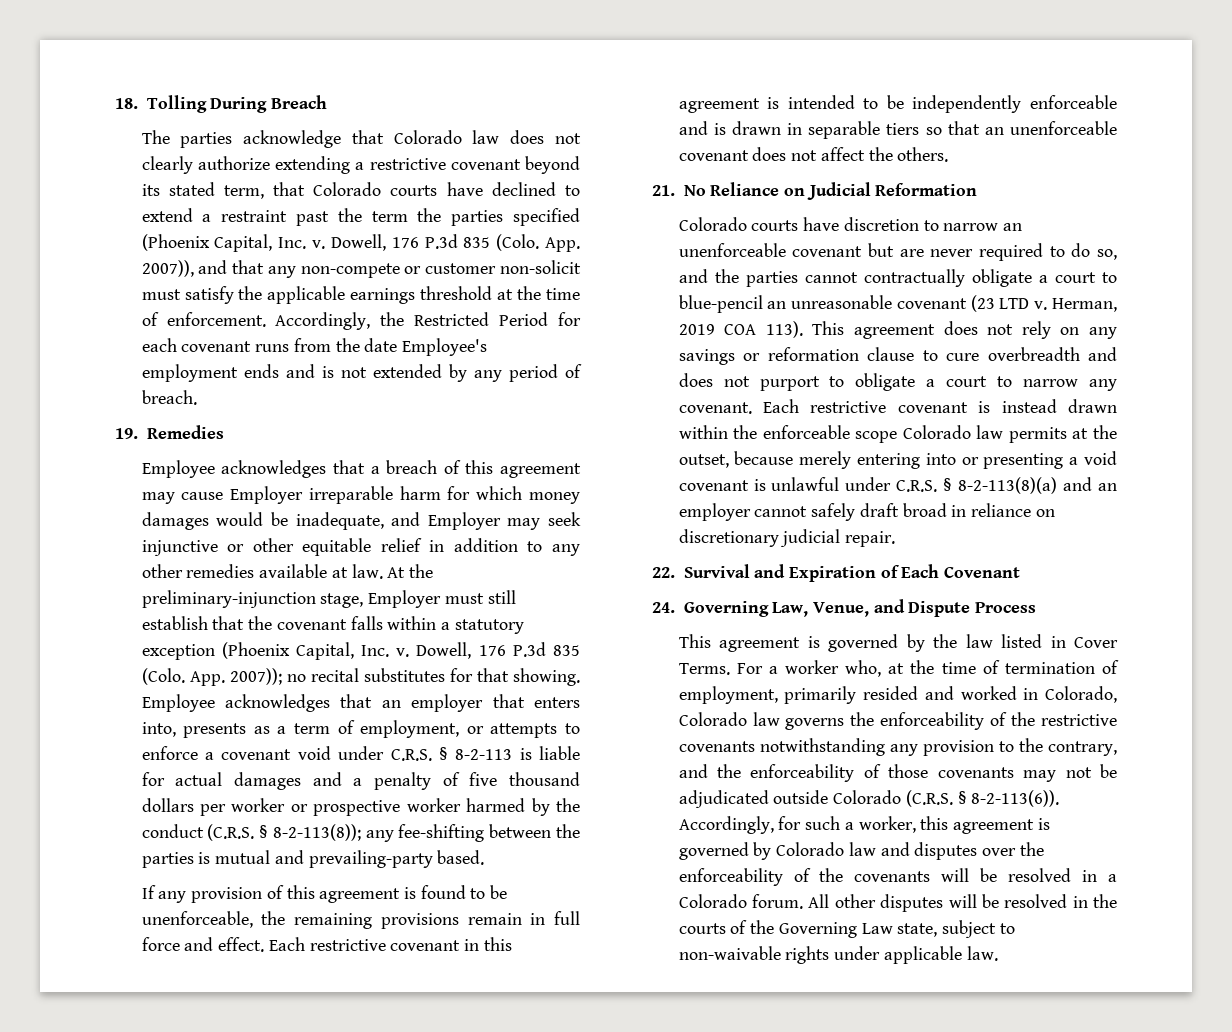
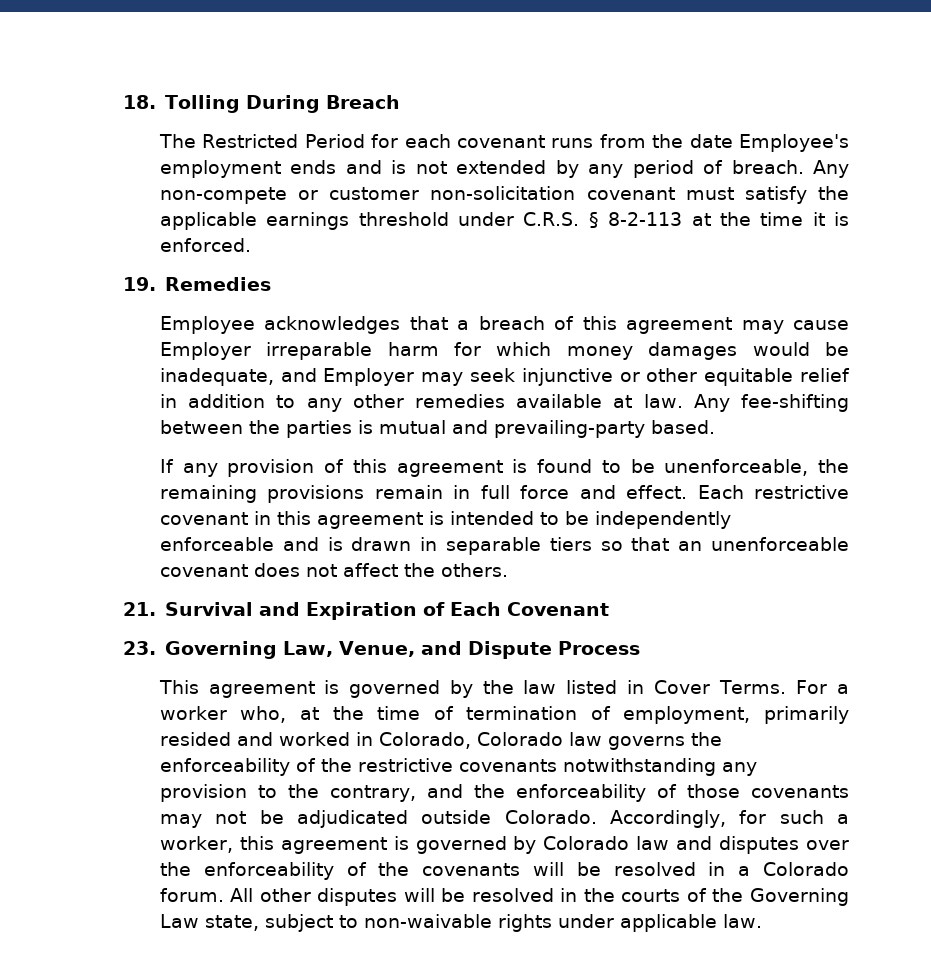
[180,130,582,148] [141,156,581,174] [141,182,580,199] [141,208,580,226] [141,234,580,252] [141,260,581,278] [141,286,580,304] [141,312,405,330] parties acknowledge that Colorado law does not clearly authorize extending a restrictive covenant beyond its stated term, that Colorado courts have declined to extend a restraint past the term the parties specified (Phoenix Capital, Inc. v. Dowell, 176 P.3d 835 (Colo. App. 2007)), and that any non-compete or customer non-solicit must satisfy the applicable earnings threshold at the time of enforcement. Accordingly, the -> (196, 141) none
(197, 397) none -> [813,160,850,178] [159,186,849,204] [159,212,849,230] [159,238,251,252] Any non-compete or customer non-solicitation covenant must satisfy the applicable earnings threshold under C.R.S. § 8-2-113 at the time it is enforced.
[387,564,433,578] [141,590,516,608] [141,616,524,634] [141,642,580,660] [141,668,580,686] [141,694,580,712] [141,720,580,738] [141,746,580,761] [141,772,580,790] [141,798,580,816] [141,824,394,842] At the preliminary-injunction stage, Employer must still establish that the covenant falls within a statutory exception (Phoenix Capital, Inc. v. Dowell, 176 P.3d 835 (Colo. App. 2007)); no recital substitutes for that showing. Employee acknowledges that an employer that enters into, presents as a term of employment, or attempts to enforce a covenant void under C.R.S. § 8-2-113 is liable for actual damages and a penalty of five thousand dollars per worker or prospective worker harmed by the conduct (C.R.S. § 8-2-113(8)); any -> [693,394,730,412] Any
[683,182,978,200] [678,217,1022,231] [678,243,1117,261] [678,269,1117,287] [678,295,1117,313] [678,321,1117,339] [678,347,1117,365] [678,373,1117,391] [678,399,1117,414] [678,425,1117,443] [678,451,1117,469] [678,477,1117,494] [678,503,1055,521] [678,529,896,547] [651,567,675,578] No Reliance on Judicial Reformation // Colorado courts have discretion to narrow an unenforceable covenant but are never required to do so, and the parties cannot contractually obligate a court to blue-pencil an unreasonable covenant (23 LTD v. Herman, 2019 COA 113). This agreement does not rely on any savings or reformation clause to cure overbreadth and does not purport to obligate a court to narrow any covenant. Each restrictive covenant is instead drawn within the enforceable scope Colorado law permits at the outset, because merely entering into or presenting a void covenant is unlawful under C.R.S. § 8-2-113(8)(a) and an employer cannot safely draft broad in reliance on discretionary judicial repair. // 22. -> (156, 609) none
[651,602,675,613] 24. -> [122,641,156,655] 23.
[833,790,1060,807] Colorado (C.R.S. § 8-2-113(6)). -> [504,810,597,824] Colorado.

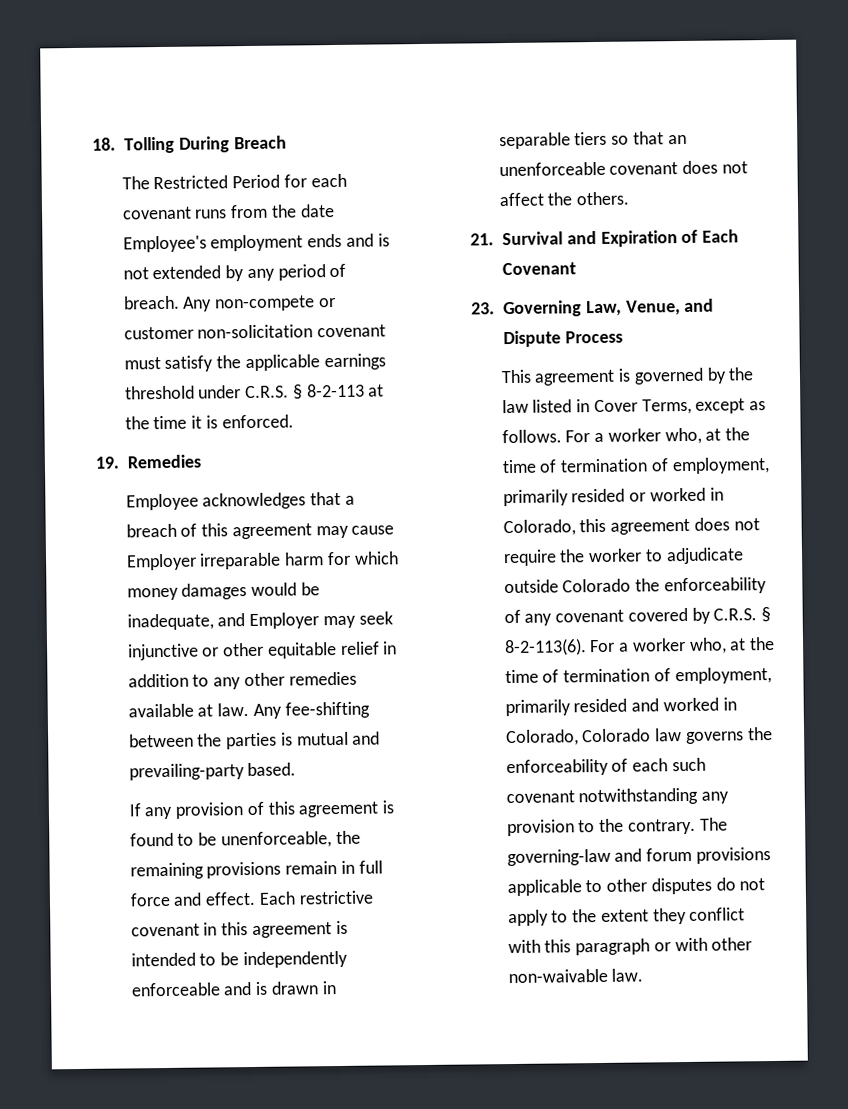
[718,680,787,694] Terms. -> [641,398,766,415] [501,427,750,445] [501,457,770,475] [502,487,724,507] [502,517,760,537] [502,547,744,567] [503,577,767,595] [503,607,771,626] [503,638,587,657] Terms, except as follows. For a worker who, at the time of termination of employment, primarily resided or worked in Colorado, this agreement does not require the worker to adjudicate outside Colorado the enforceability of any covenant covered by C.R.S. § 8-2-113(6).
[320,758,557,772] the restrictive covenants -> [632,757,706,772] [505,790,575,804] each such covenant
[329,784,849,802] [159,810,850,828] [159,836,850,854] [159,862,850,880] [159,888,849,906] [159,914,717,932] contrary, and the enforceability of those covenants may not be adjudicated outside Colorado. Accordingly, for such a worker, this agreement is governed by Colorado law and disputes over the enforceability of the covenants will be resolved in a Colorado forum. All other disputes will be resolved in the courts of the Governing Law state, subject to non-waivable rights under applicable -> [627,817,728,835] [506,847,771,867] [506,877,766,897] [507,907,746,927] [507,937,753,956] [507,968,608,984] contrary. The governing-law and forum provisions applicable to other disputes do not apply to the extent they conflict with this paragraph or with other non-waivable

